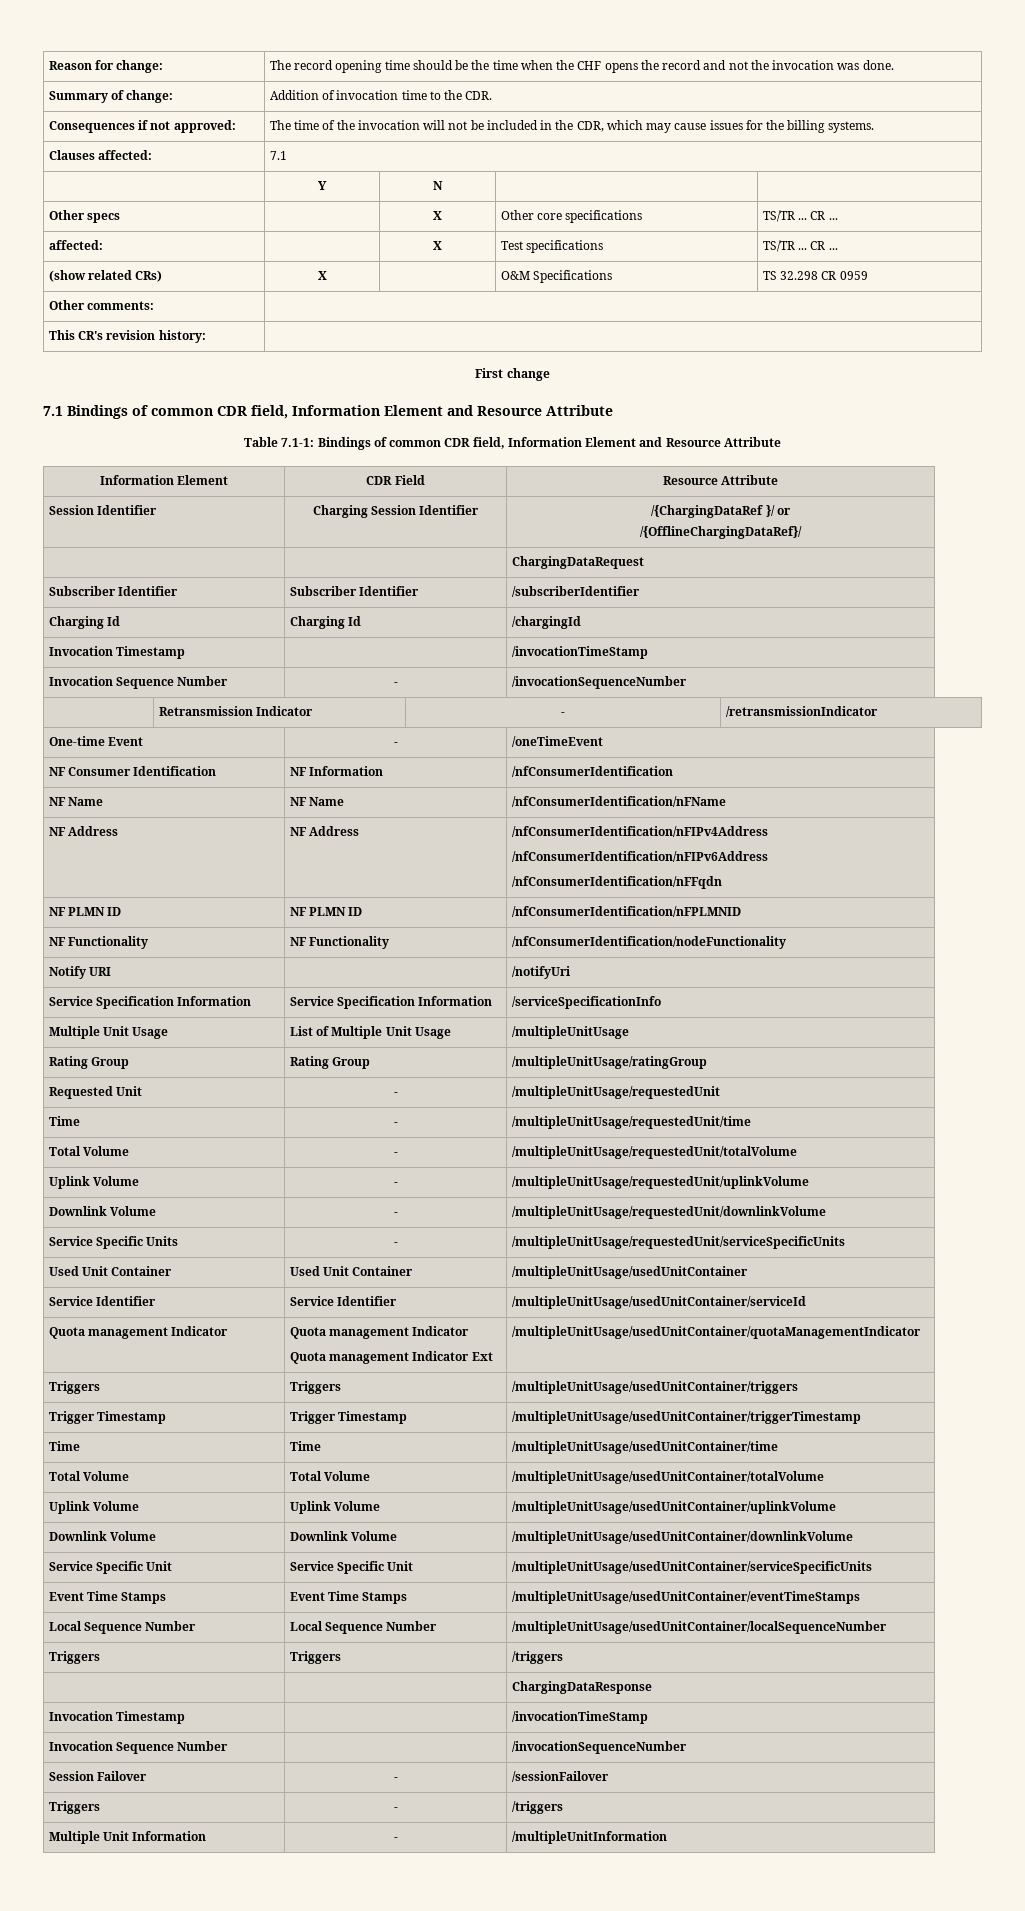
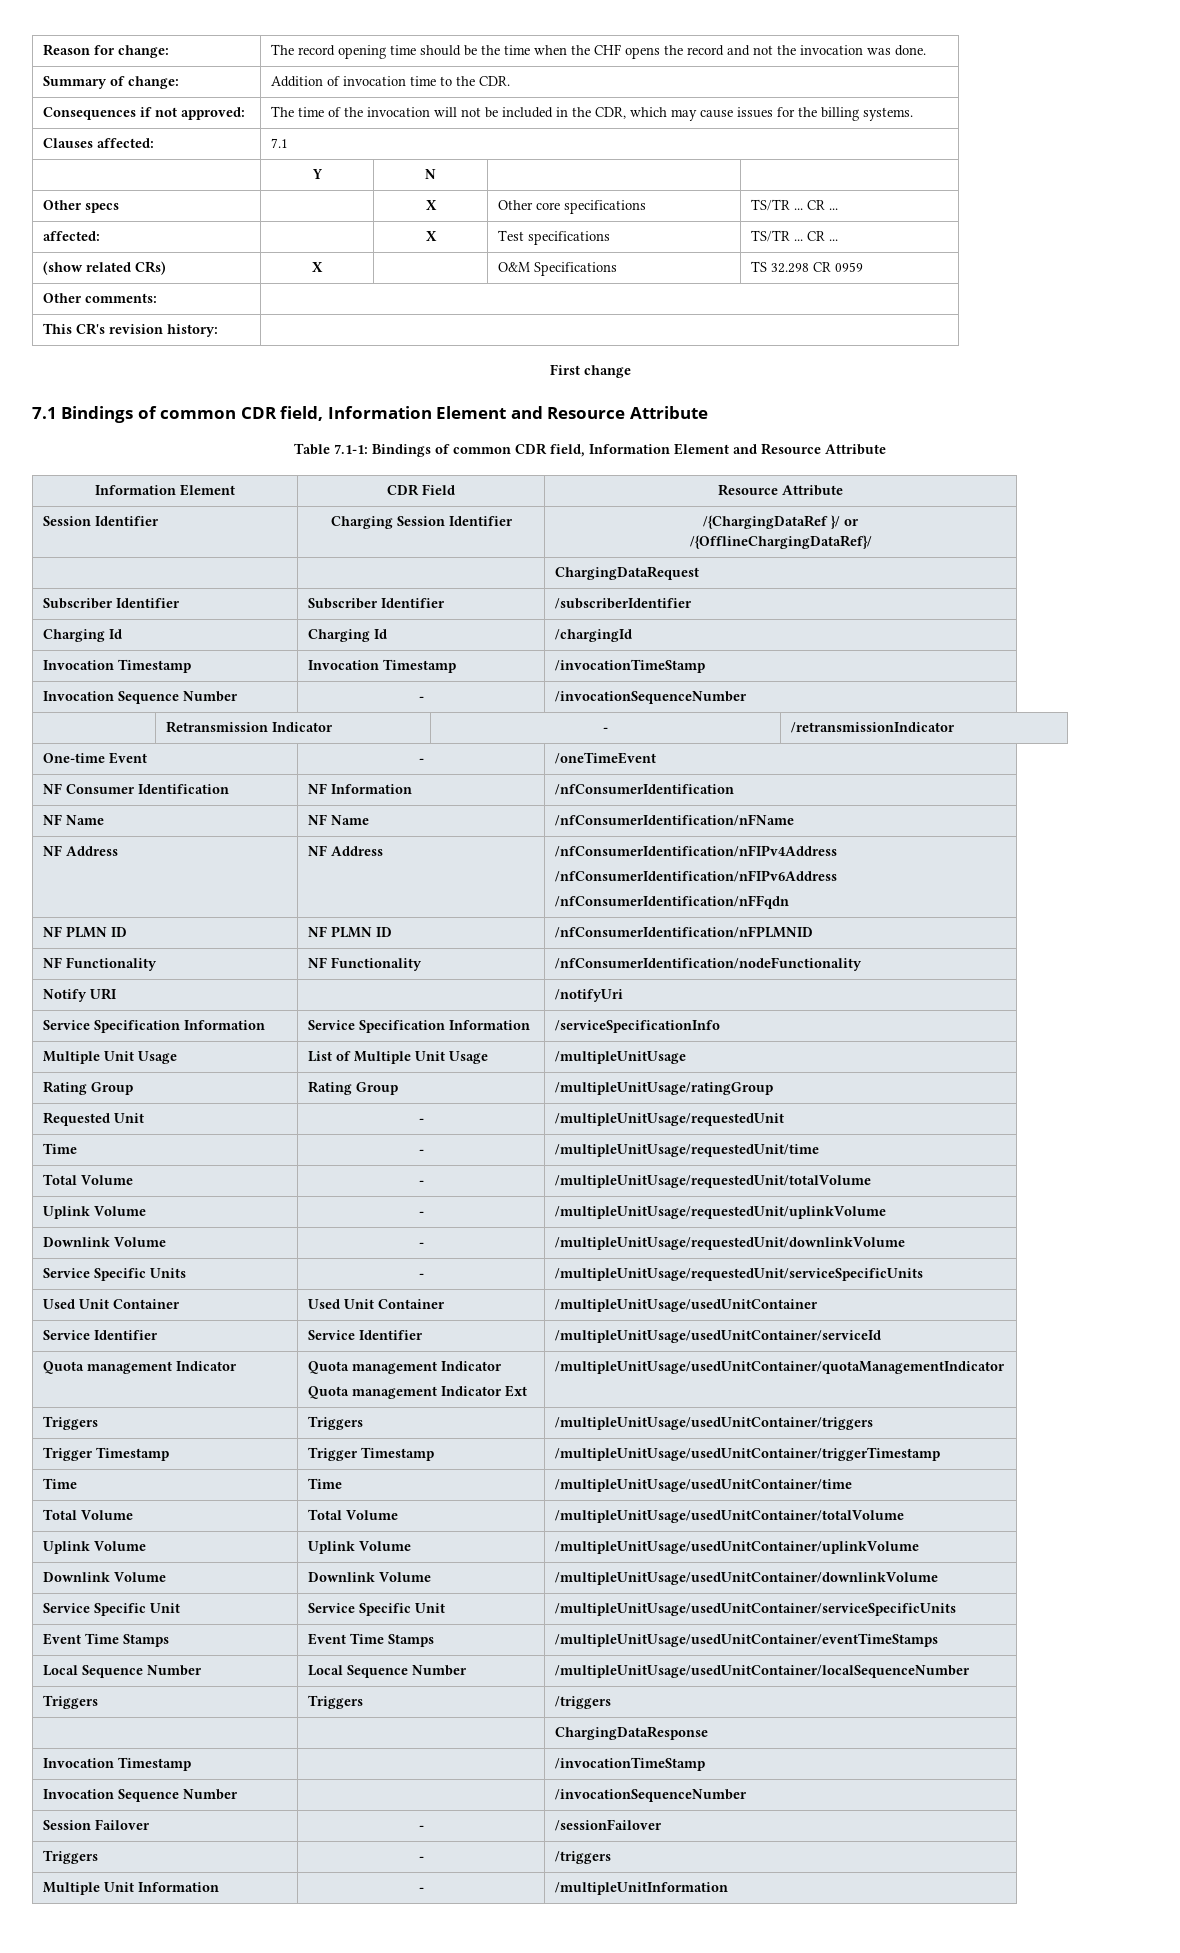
(186, 652) none -> [307,659,456,673] Invocation Timestamp

